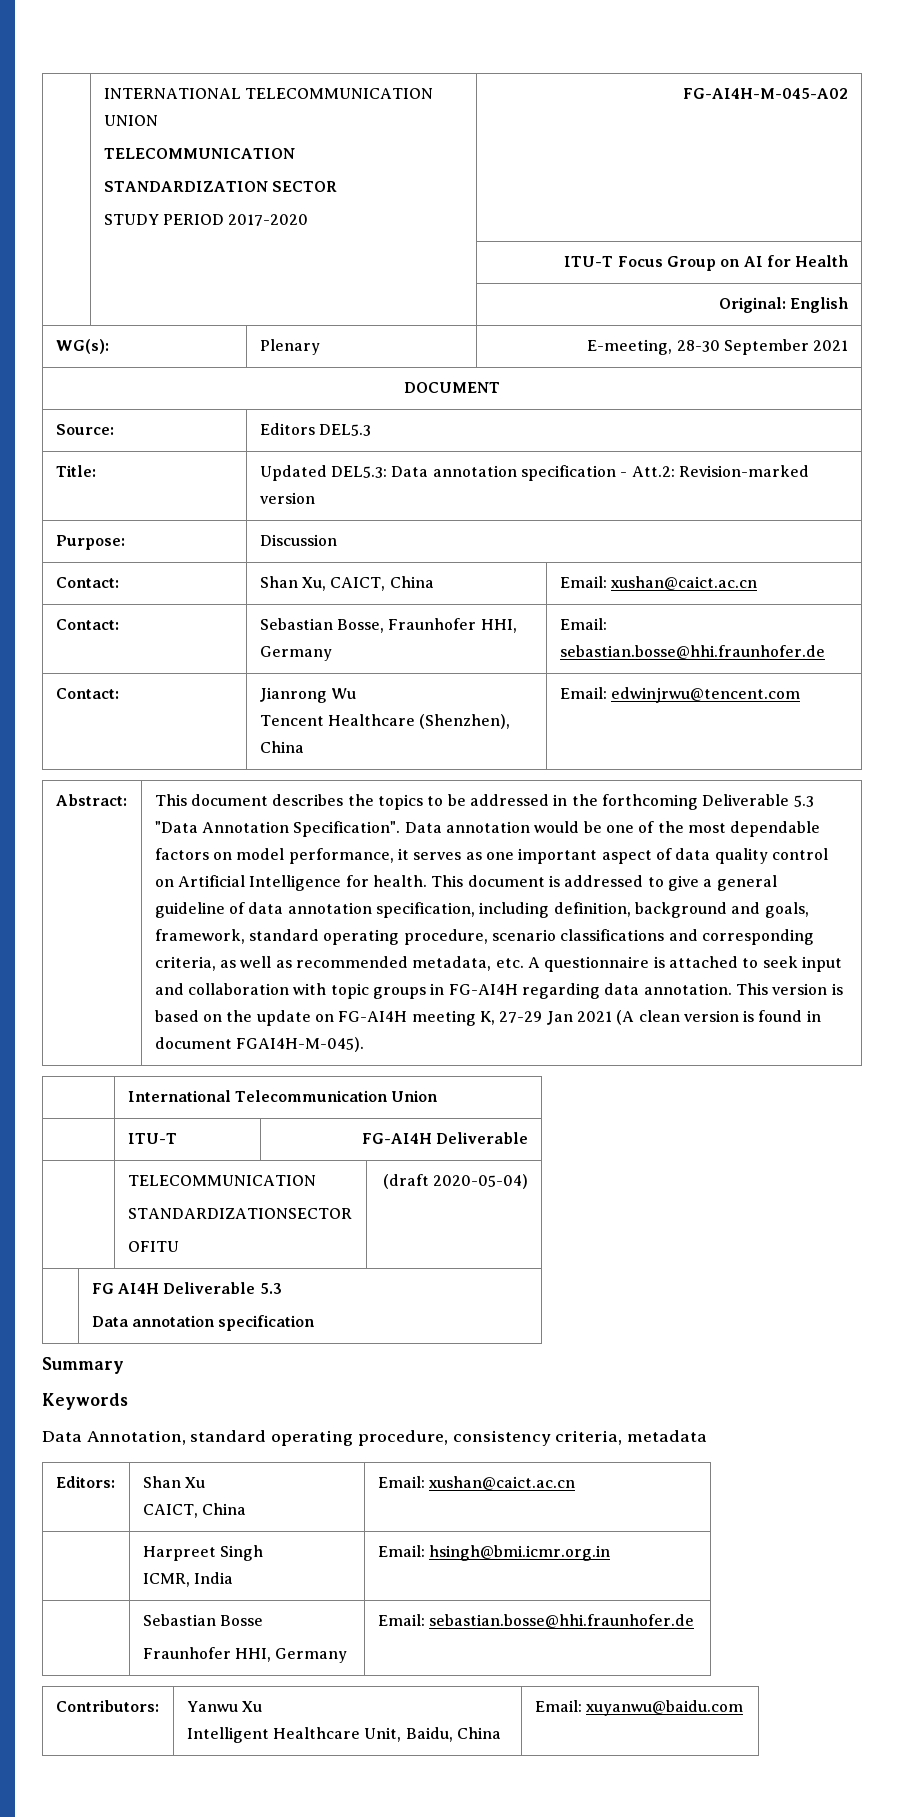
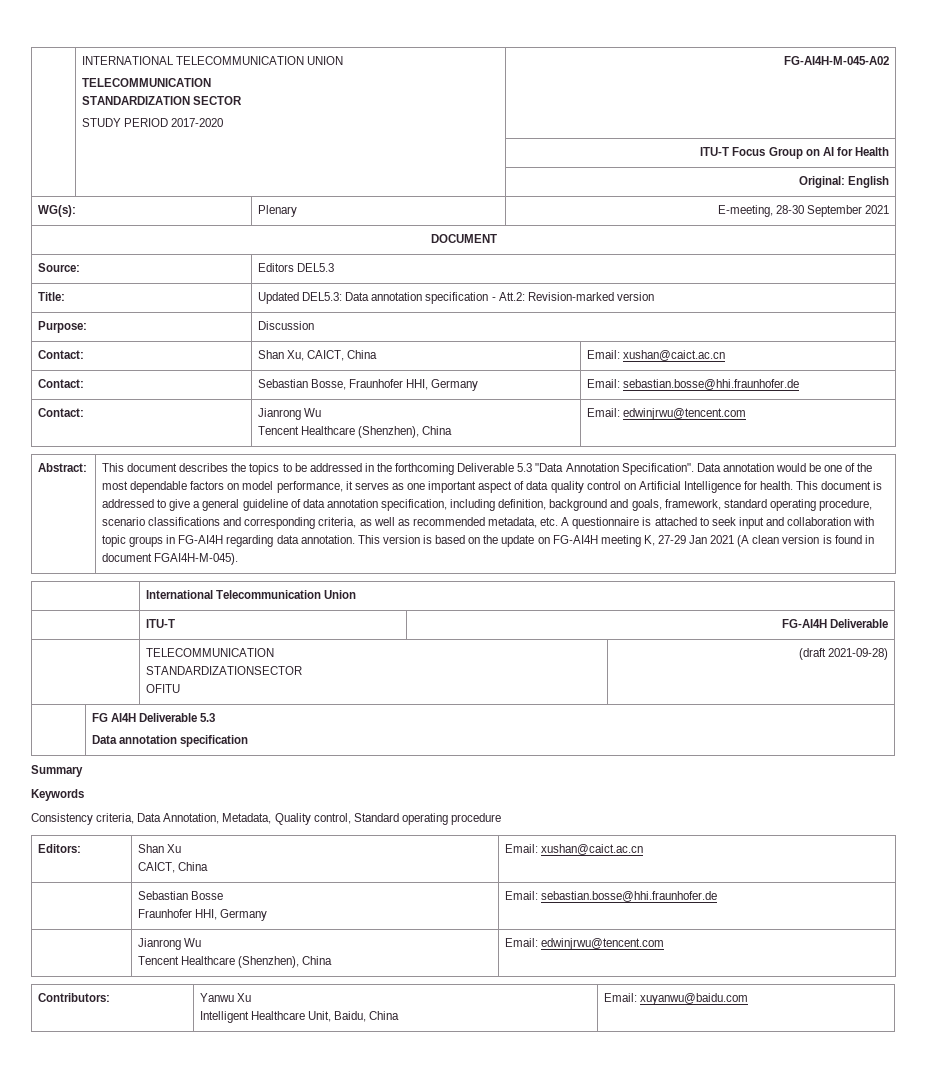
[433,1174,529,1189] 2020-05-04) -> [827,648,888,660] 2021-09-28)
[42,1430,708,1446] Data Annotation, standard operating procedure, consistency criteria, metadata -> [31,813,501,825] Consistency criteria, Data Annotation, Metadata, Quality control, Standard operating procedure
[142,1545,263,1561] [142,1572,233,1587] [377,1545,610,1561] // | Harpreet Singh // ICMR, India | Email: hsingh@bmi.icmr.org.in -> (644, 849) none
(694, 1621) none -> [138,938,202,950] [138,956,333,968] [505,938,665,950] // | Jianrong Wu // Tencent Healthcare (Shenzhen), China | Email: edwinjrwu@tencent.com

